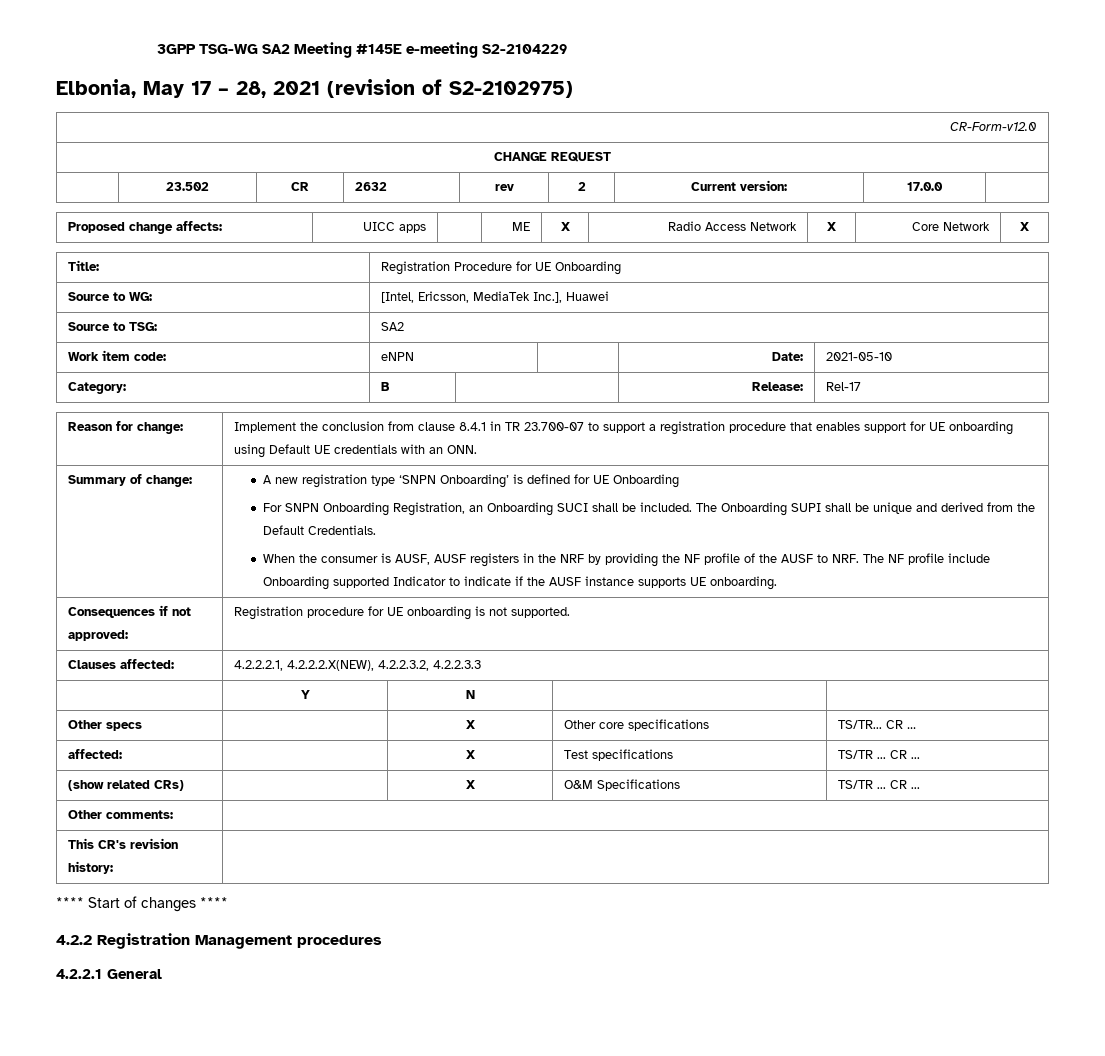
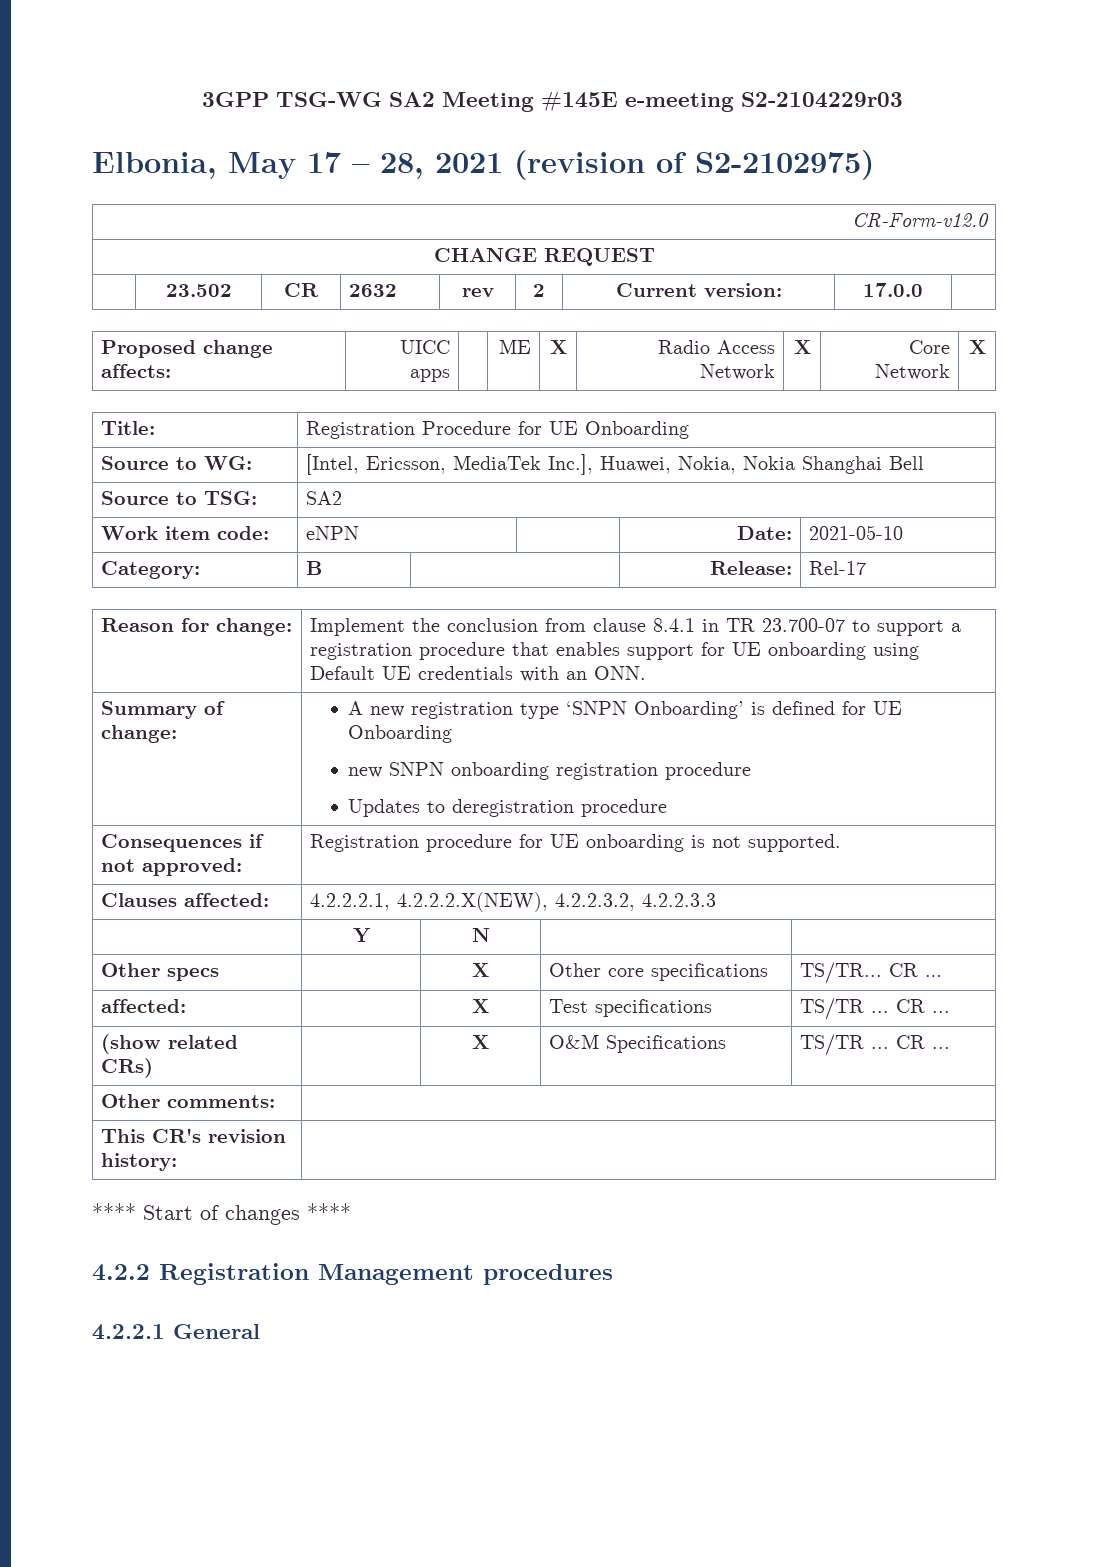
[481,44,567,54] S2-2104229 -> [740,92,903,108] S2-2104229r03
[565,291,609,301] Huawei -> [600,456,925,474] Huawei, Nokia, Nokia Shanghai Bell
[262,502,1035,516] [262,525,376,535] [262,553,990,567] [262,576,777,590] For SNPN Onboarding Registration, an Onboarding SUCI shall be included. The Onboarding SUPI shall be unique and derived from the Default Credentials. // When the consumer is AUSF, AUSF registers in the NRF by providing the NF profile of the AUSF to NRF. The NF profile include Onboarding supported Indicator to indicate if the AUSF instance supports UE onboarding. -> [348,762,752,780] [348,799,668,817] new SNPN onboarding registration procedure // Updates to deregistration procedure

